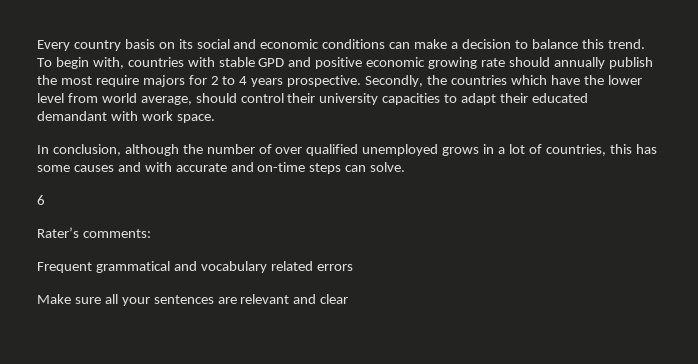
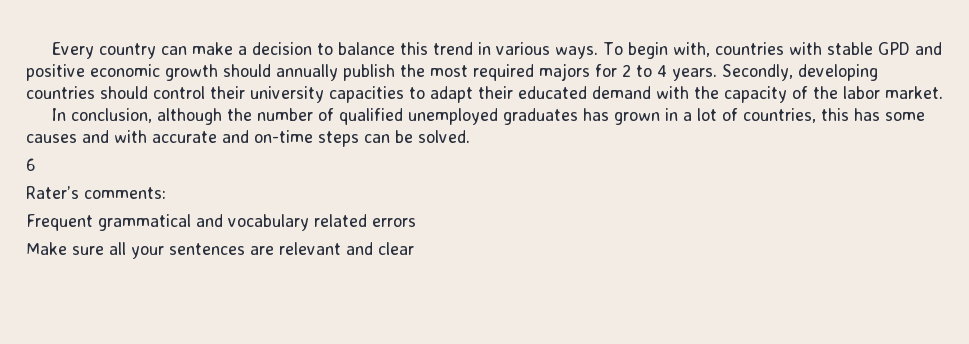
[124,39,386,49] basis on its social and economic conditions -> (157, 51) none
[607,39,645,49] trend. -> [433,42,599,59] trend in various ways.
[428,57,506,69] growing rate -> [165,64,218,81] growth
[95,75,139,87] require -> [473,64,534,81] required
[251,75,642,87] [37,93,192,105] years prospective. Secondly, the countries which have the lower level from world average, -> [672,64,878,81] [26,86,95,99] years. Secondly, developing countries
[37,111,215,123] demandant with work space. -> [592,86,943,103] demand with the capacity of the labor market.
[275,147,303,154] over -> (335, 114) none
[442,147,480,156] grows -> [503,108,661,125] graduates has grown
[370,162,406,172] solve. -> [395,130,470,143] be solved.

